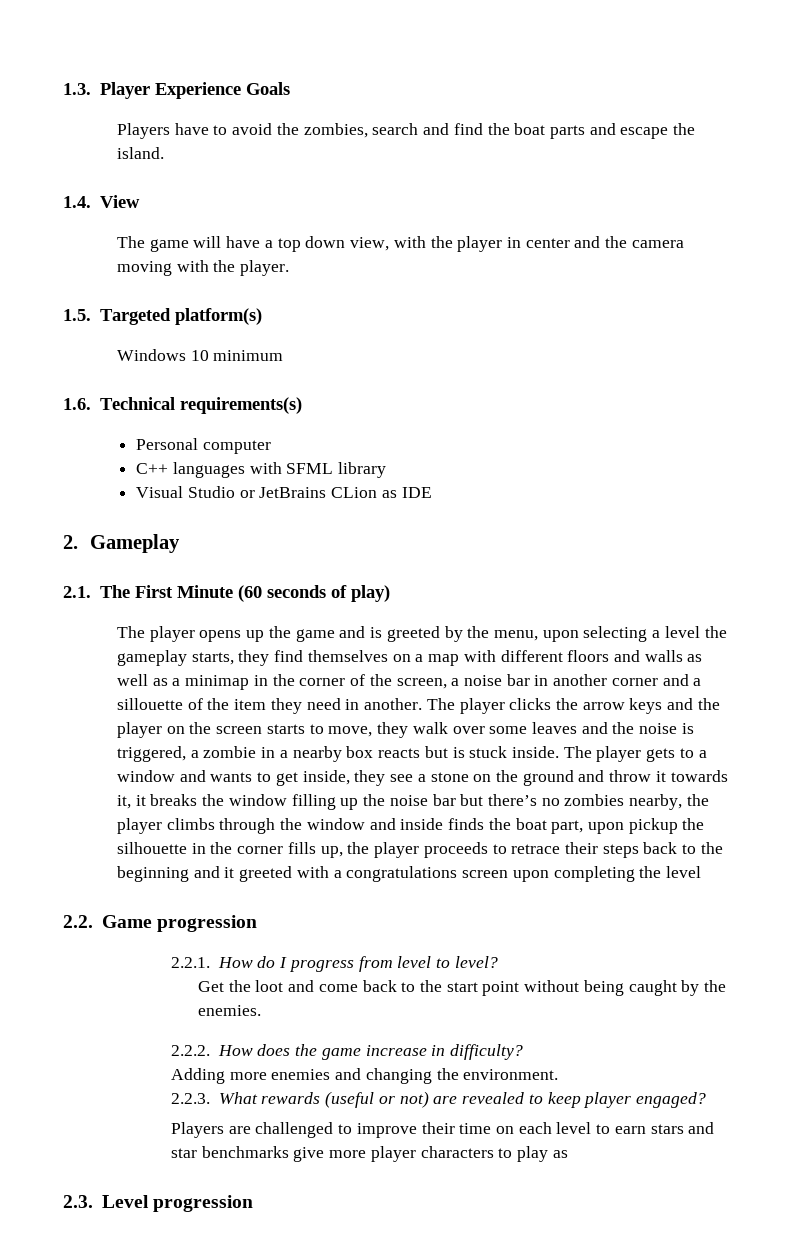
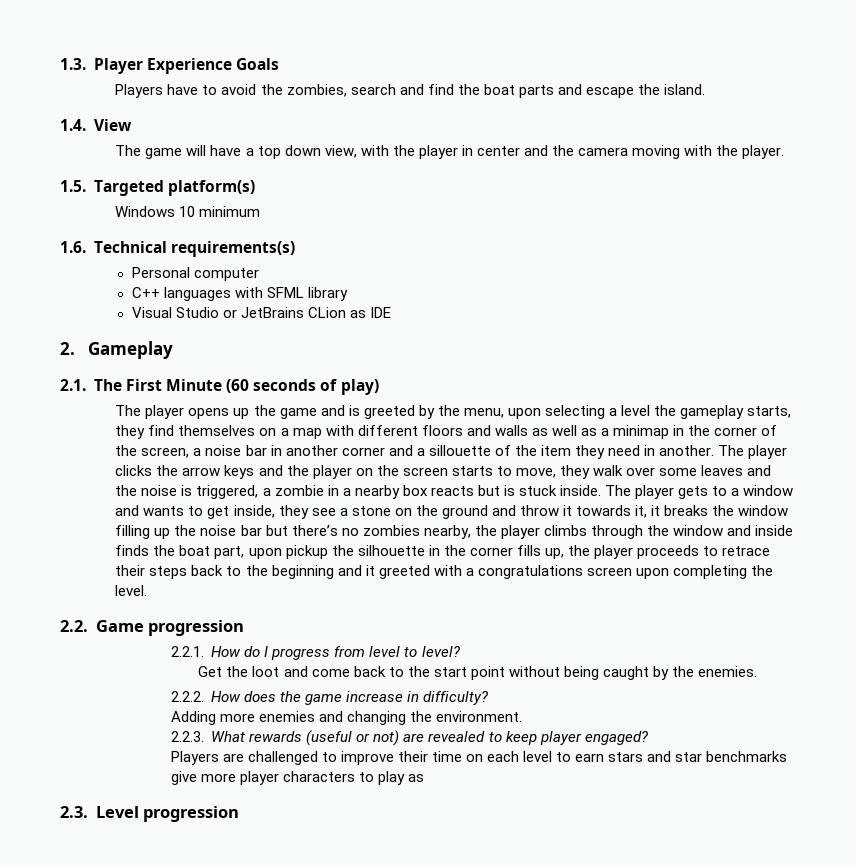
[665,866,701,878] level -> [115,585,148,596] level.

